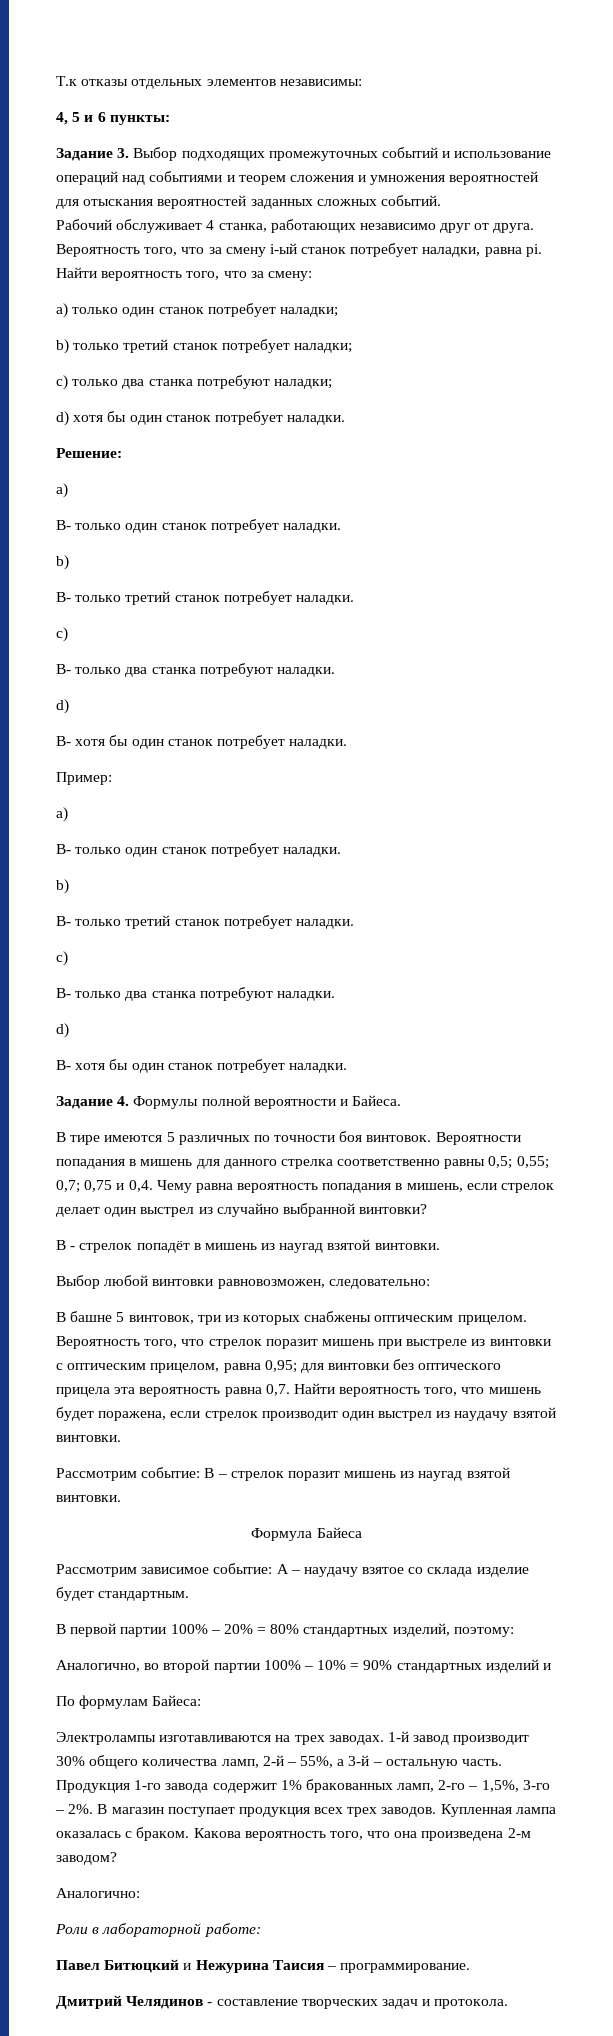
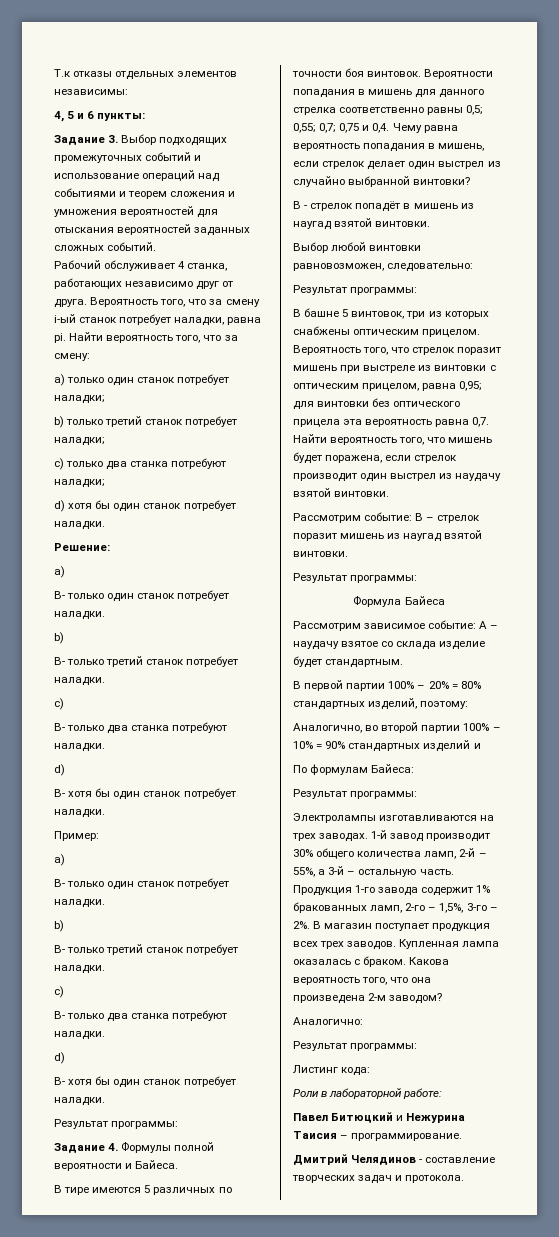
(348, 1068) none -> [54,1119,179,1129] // Результат программы:
(430, 1284) none -> [293,285,418,295] // Результат программы:
(121, 1498) none -> [293,573,418,583] // Результат программы:
(202, 1700) none -> [293,789,418,799] // Результат программы:
(140, 1893) none -> [293,1041,418,1051] [293,1065,371,1076] // Результат программы: // Листинг кода:

